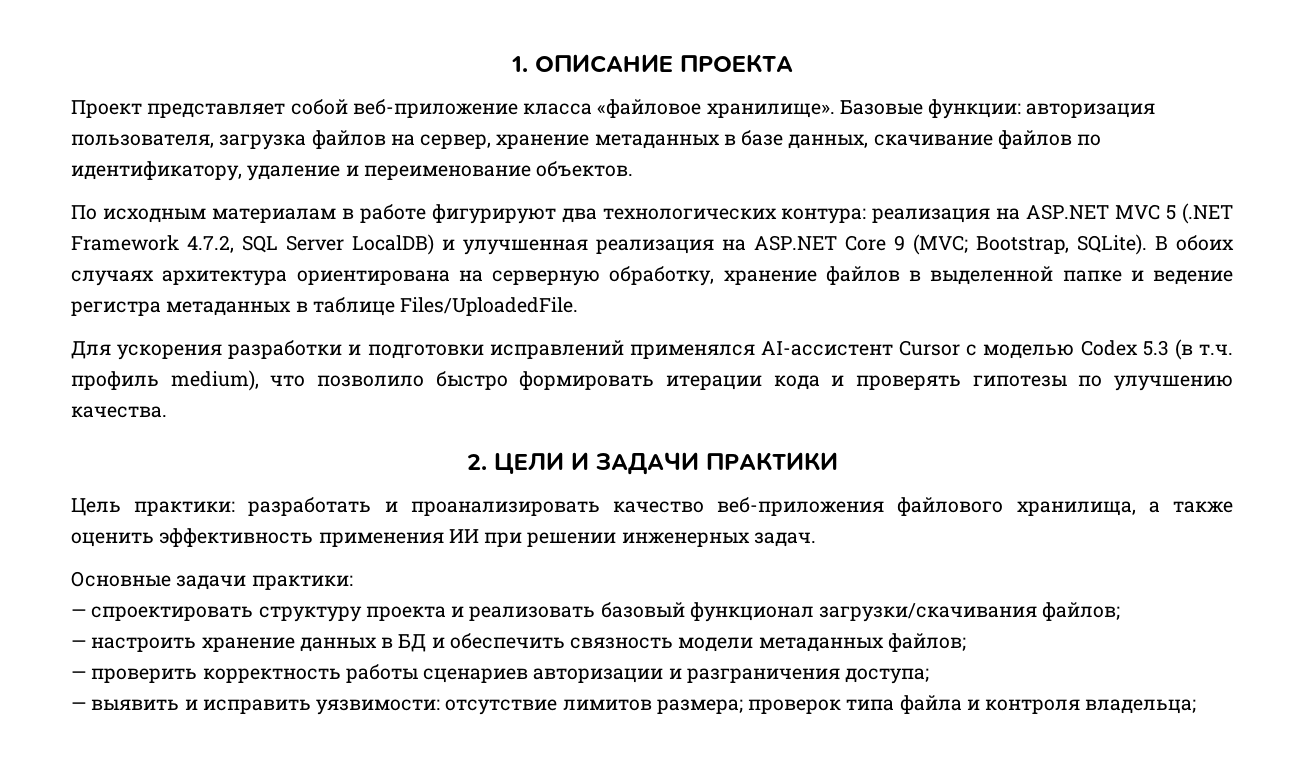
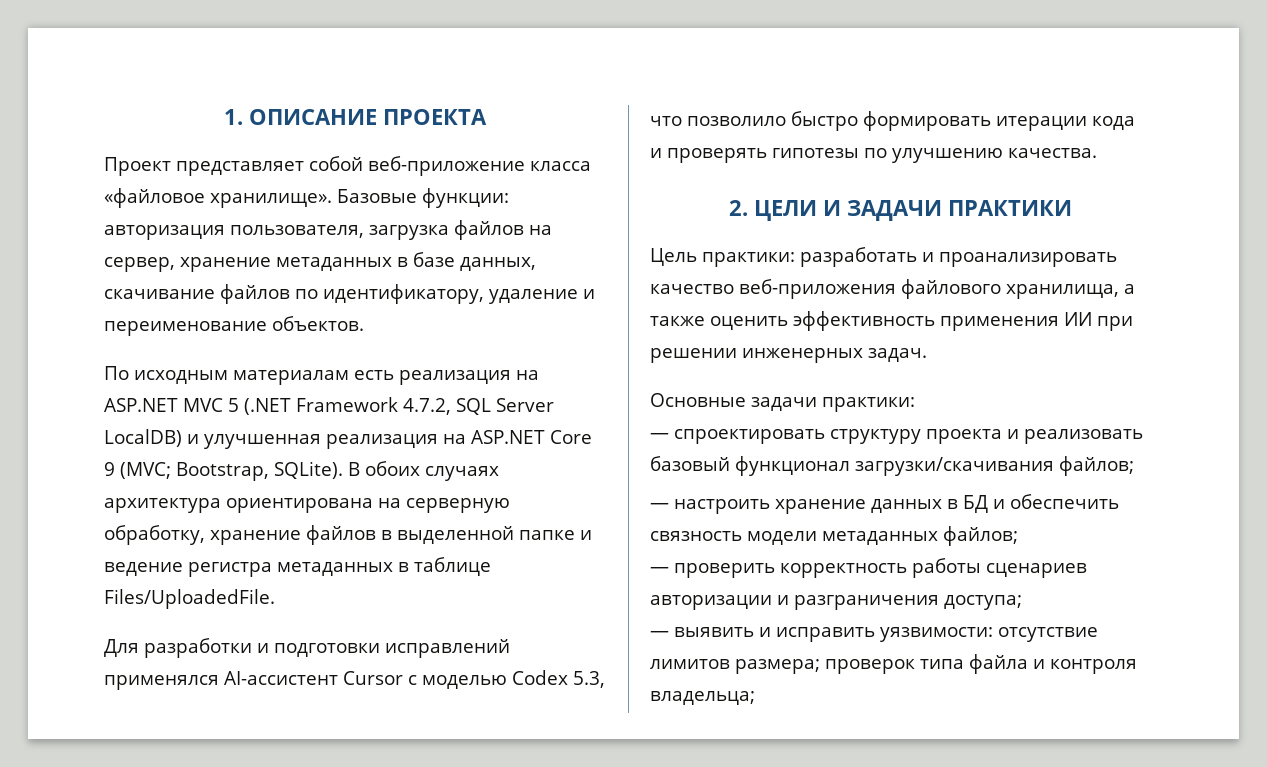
[341,204,867,224] в работе фигурируют два технологических контура: -> [354,370,394,380] есть
[117,344,223,360] ускорения -> (139, 648) none
[1142,339,1233,360] [71,370,259,391] 5.3 (в т.ч. профиль medium), -> [573,671,605,688] 5.3,

